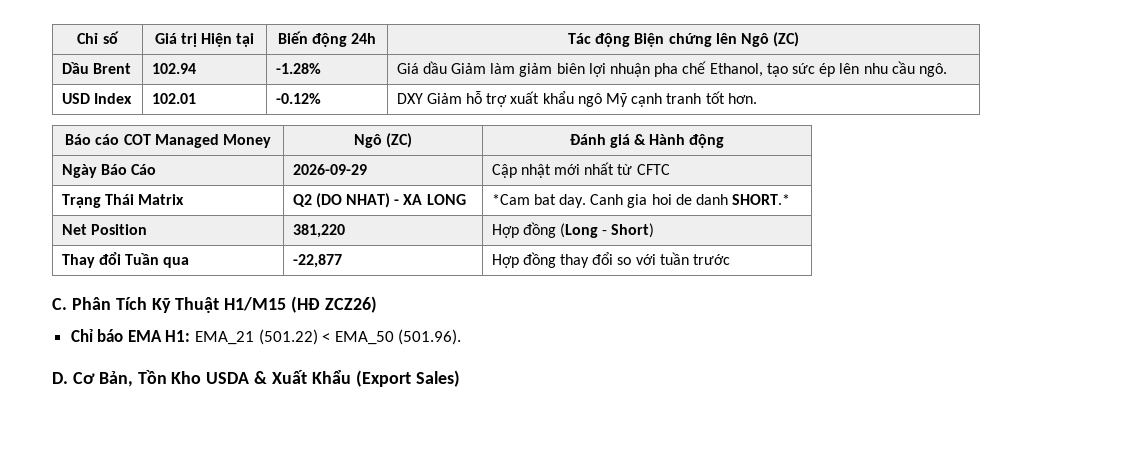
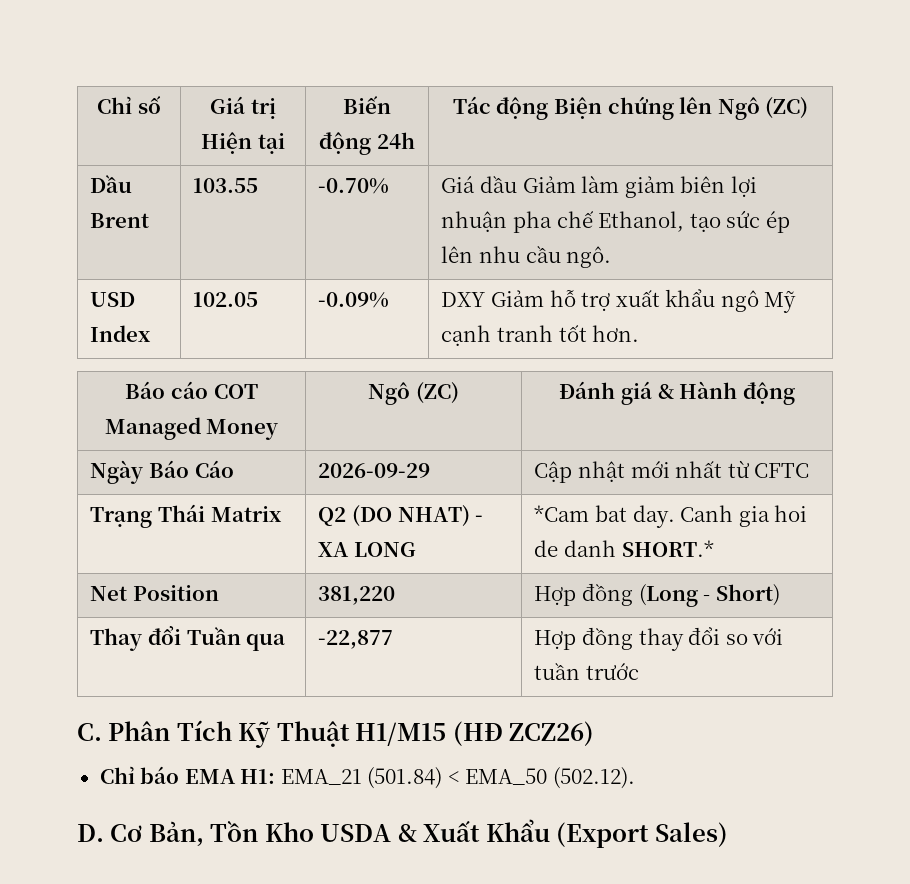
[151,63,196,74] [275,63,321,74] 102.94 | -1.28% -> [193,178,259,193] [318,178,390,194] 103.55 | -0.70%
[151,93,196,104] [275,93,321,104] 102.01 | -0.12% -> [193,292,259,307] [318,292,390,308] 102.05 | -0.09%
[258,329,318,345] (501.22) -> [367,767,443,789] (501.84)
[398,329,462,345] (501.96). -> [552,767,635,789] (502.12).

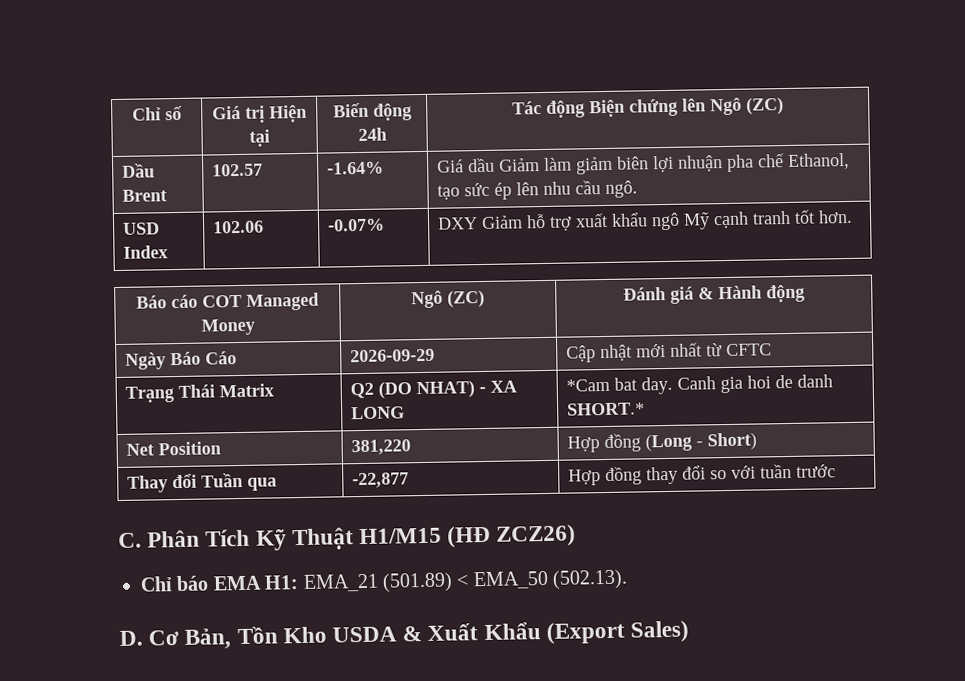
[193,178,259,193] [318,178,390,194] 103.55 | -0.70% -> [211,163,263,177] [326,161,384,175] 102.57 | -1.64%
[193,292,259,307] [318,292,390,308] 102.05 | -0.09% -> [212,220,264,234] [326,218,385,232] 102.06 | -0.07%
[367,767,443,789] (501.84) -> [382,572,453,593] (501.89)
[552,767,635,789] (502.12). -> [552,569,629,590] (502.13).

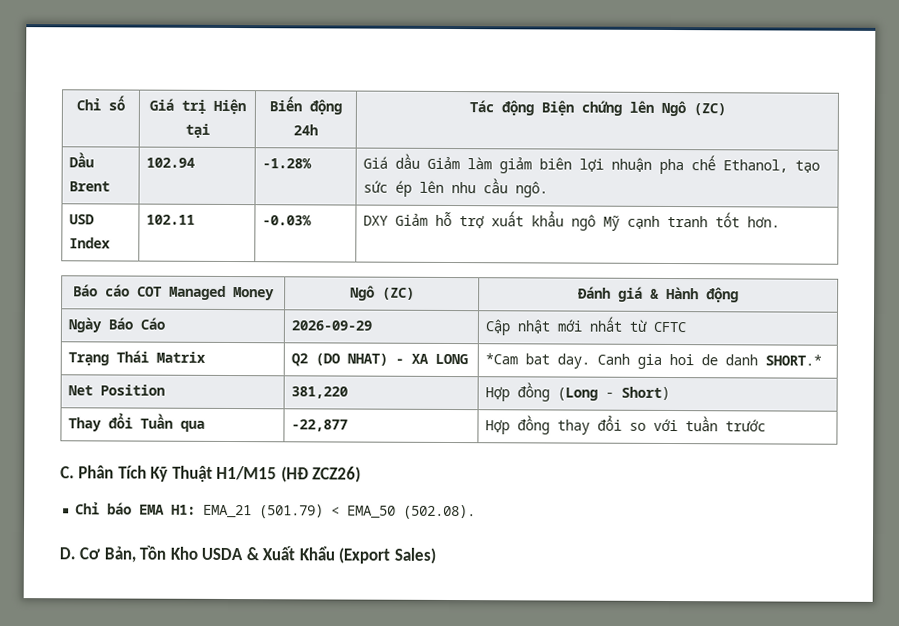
[211,163,263,177] [326,161,384,175] 102.57 | -1.64% -> [145,157,195,168] [261,158,312,169] 102.94 | -1.28%
[212,220,264,234] [326,218,385,232] 102.06 | -0.07% -> [145,214,195,225] [261,215,312,226] 102.11 | -0.03%
[382,572,453,593] (501.89) -> [259,504,325,519] (501.79)
[552,569,629,590] (502.13). -> [403,504,477,520] (502.08).

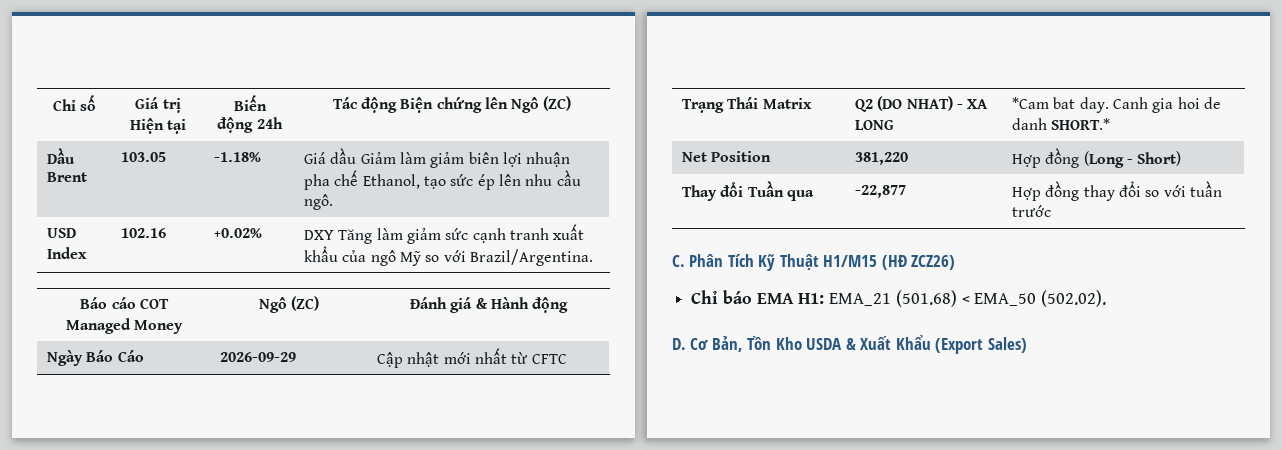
[145,157,195,168] [261,158,312,169] 102.94 | -1.28% -> [121,152,167,162] [214,152,262,162] 103.05 | -1.18%
[145,214,195,225] [261,215,312,226] 102.11 | -0.03% -> [121,228,167,238] [214,228,263,238] 102.16 | +0.02%
[394,211,485,229] Giảm hỗ trợ -> [338,228,549,244] Tăng làm giảm sức cạnh tranh
(564, 219) none -> [342,250,367,262] của
[626,212,780,229] cạnh tranh tốt hơn. -> [425,249,593,266] so với Brazil/Argentina.
[259,504,325,519] (501.79) -> [895,290,957,307] (501.68)
[403,504,477,520] (502.08). -> [1041,290,1107,307] (502.02).

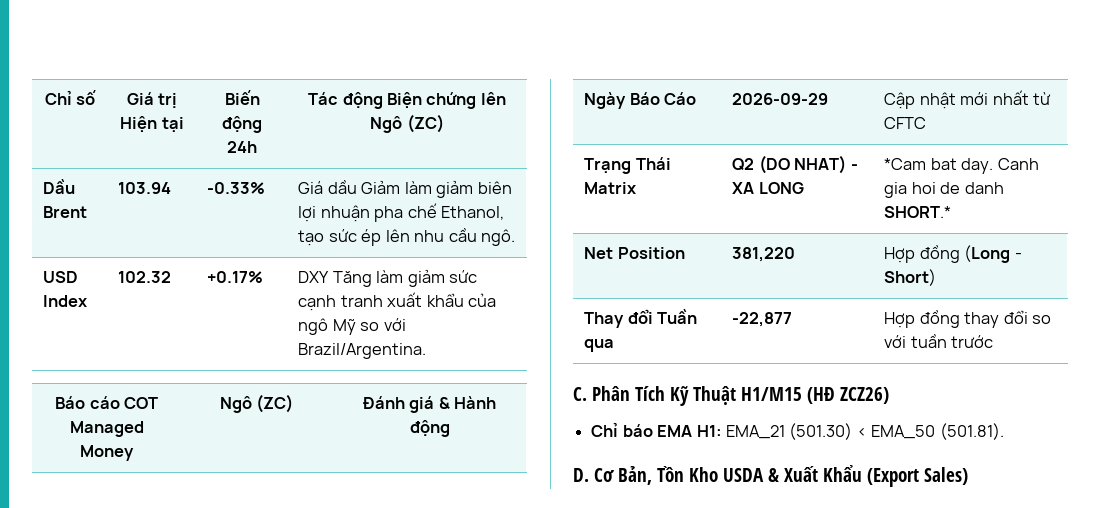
[121,152,167,162] [214,152,262,162] 103.05 | -1.18% -> [118,182,172,194] [207,182,266,194] 103.94 | -0.33%
[121,228,167,238] [214,228,263,238] 102.16 | +0.02% -> [118,271,172,283] [207,271,264,283] 102.32 | +0.17%
[895,290,957,307] (501.68) -> [789,423,853,440] (501.30)
[1041,290,1107,307] (502.02). -> [939,423,1004,440] (501.81).

